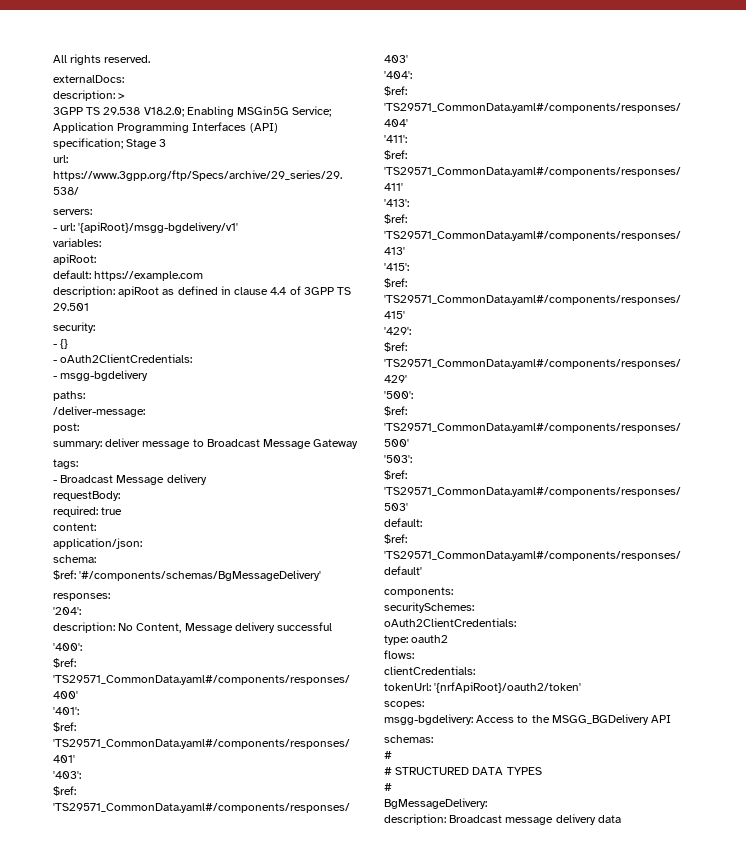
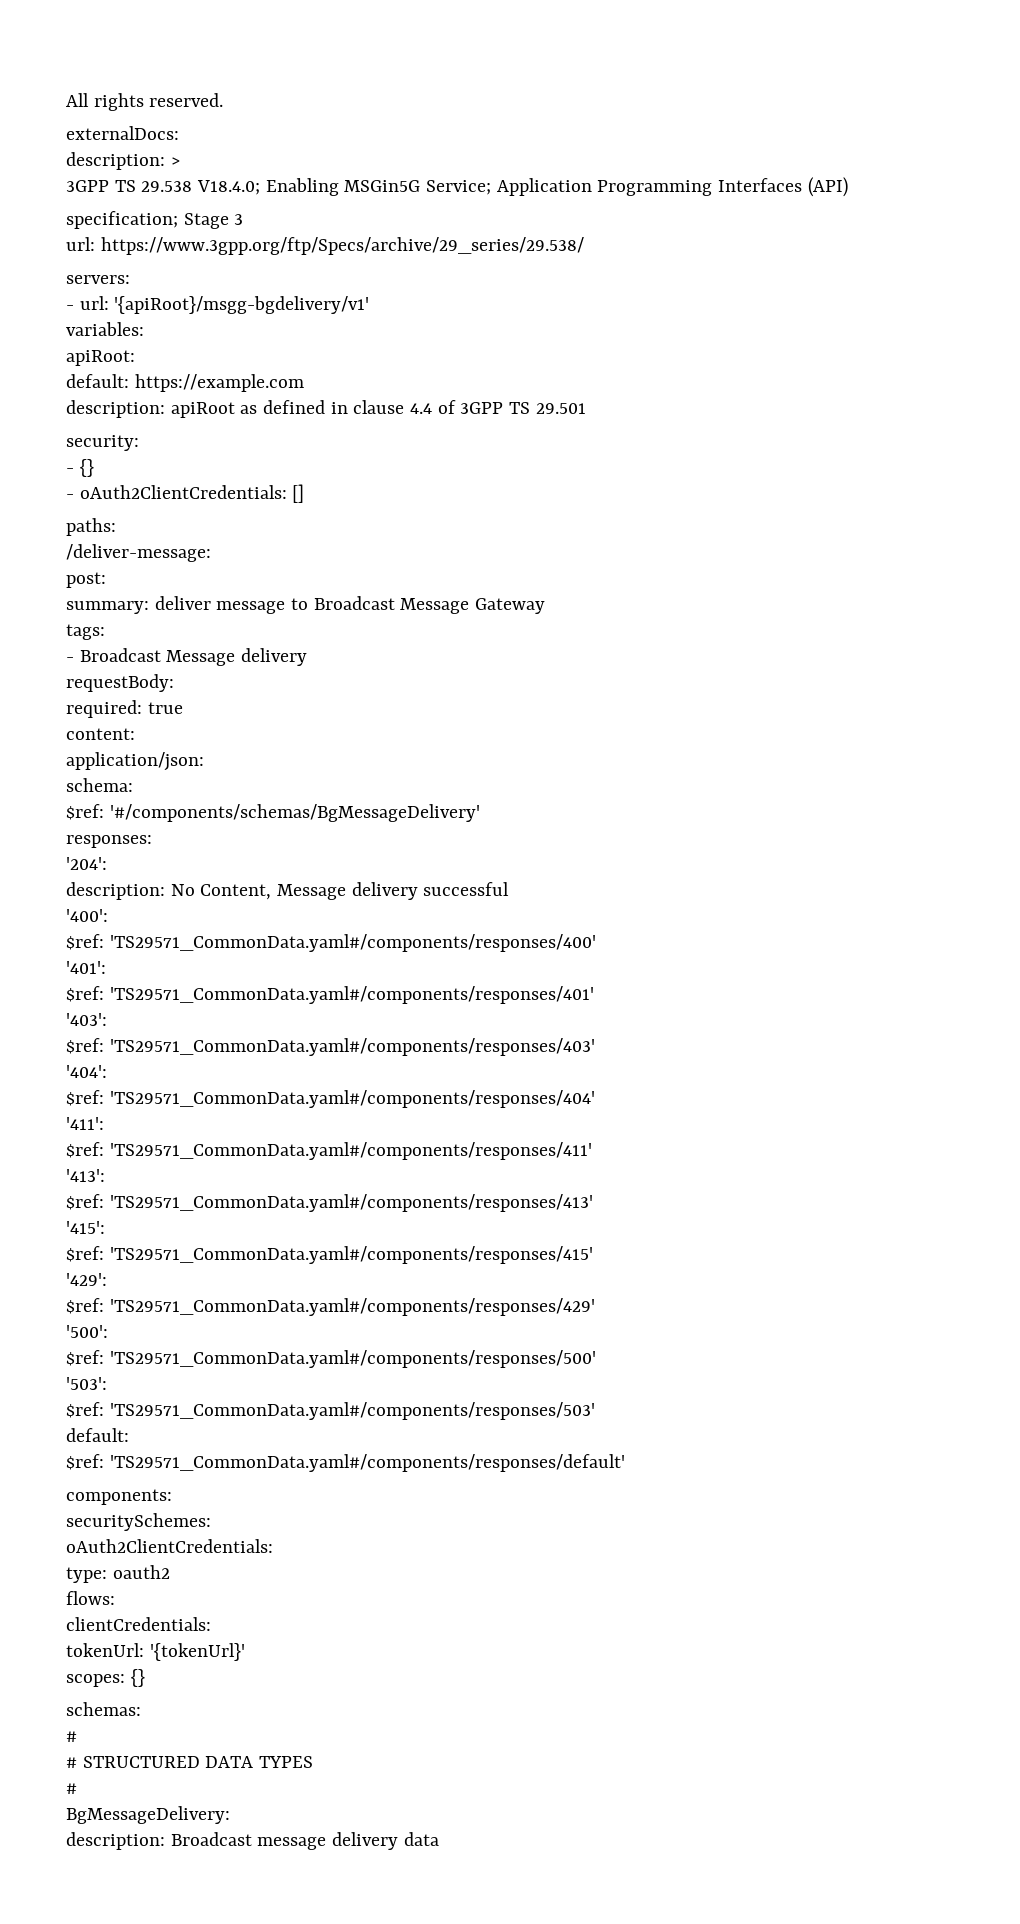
[143,107,184,117] V18.2.0; -> [197,180,261,195] V18.4.0;
[53,370,149,381] // - msgg-bgdelivery -> [292,484,305,503] []
[434,682,582,693] '{nrfApiRoot}/oauth2/token' -> [149,1643,245,1661] '{tokenUrl}'
[384,714,672,725] // msgg-bgdelivery: Access to the MSGG_BGDelivery API -> [130,1669,145,1687] {}

